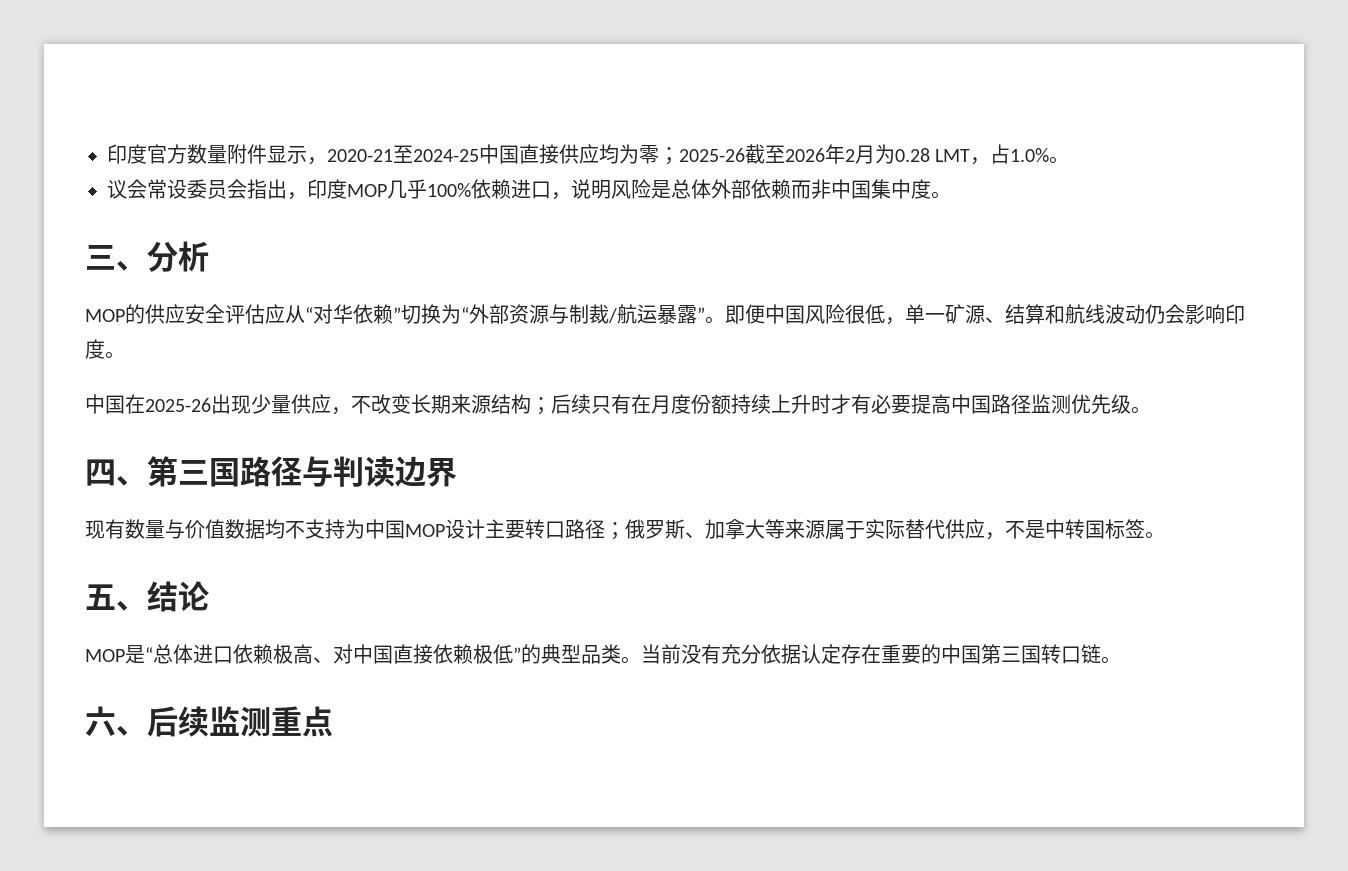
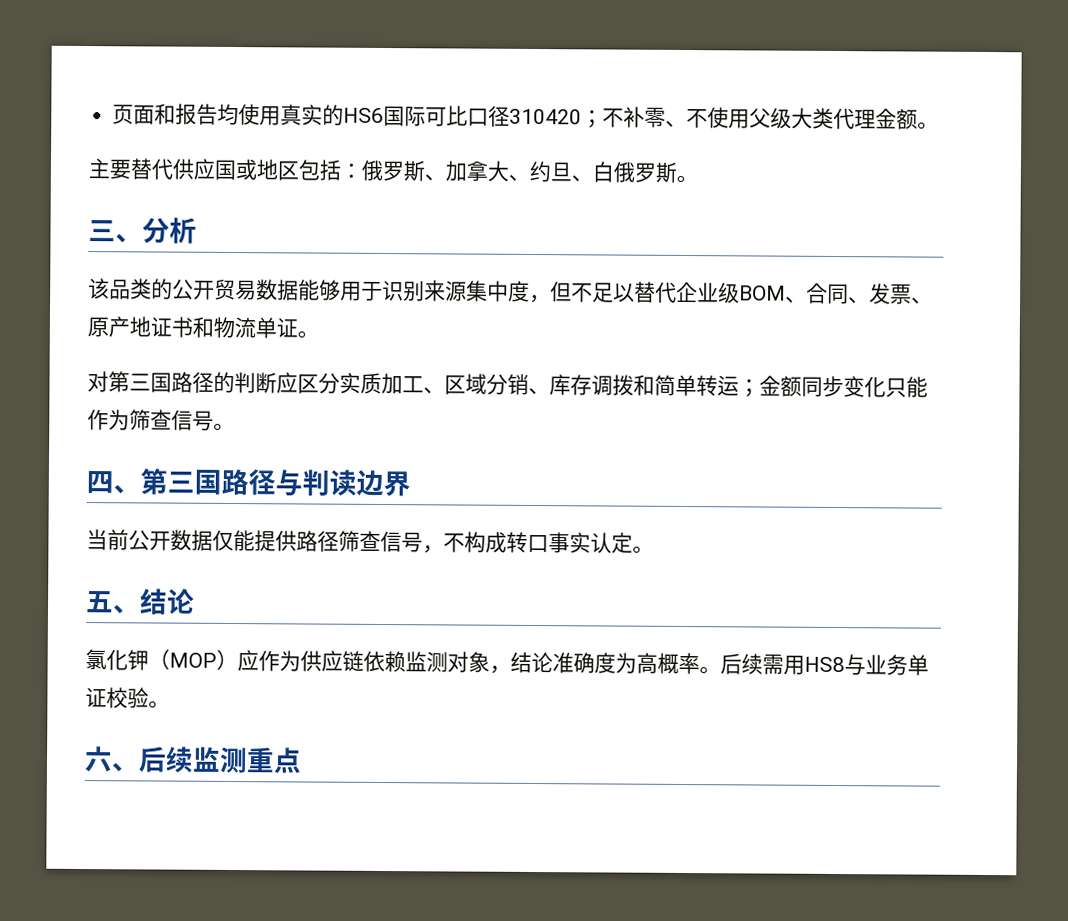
[107,144,1070,165] [107,179,951,200] [85,241,209,272] [85,304,1245,325] [85,339,125,359] [85,394,1131,415] 印度官方数量附件显示，2020-21至2024-25中国直接供应均为零；2025-26截至2026年2月为0.28 LMT，占1.0%。 // 议会常设委员会指出，印度MOP几乎100%依赖进口，说明风险是总体外部依赖而非中国集中度。 // 三、分析 // MOP的供应安全评估应从“对华依赖”切换为“外部资源与制裁/航运暴露”。即便中国风险很低，单一矿源、结算和航线波动仍会影响印度。 // 中国在2025-26出现少量供应，不改变长期来源结构；后续只有在月度份额持续上升时才有必要提高中国路径监测优先级 -> [112,103,940,130] [88,158,698,184] [88,217,197,244] [88,278,933,305] [87,316,319,339] [87,371,928,398] [87,409,214,431] 页面和报告均使用真实的HS6国际可比口径310420；不补零、不使用父级大类代理金额。 // 主要替代供应国或地区包括：俄罗斯、加拿大、约旦、白俄罗斯。 // 三、分析 // 该品类的公开贸易数据能够用于识别来源集中度，但不足以替代企业级BOM、合同、发票、原产地证书和物流单证。 // 对第三国路径的判断应区分实质加工、区域分销、库存调拨和简单转运；金额同步变化只能作为筛查信号
[85,519,1165,540] [85,581,209,612] [85,644,1101,664] 现有数量与价值数据均不支持为中国MOP设计主要转口路径；俄罗斯、加拿大等来源属于实际替代供应，不是中转国标签。 // 五、结论 // MOP是“总体进口依赖极高、对中国直接依赖极低”的典型品类。当前没有充分依据认定存在重要的中国第三国转口链 -> [86,529,654,554] [85,588,195,615] [85,649,929,676] [85,687,149,709] 当前公开数据仅能提供路径筛查信号，不构成转口事实认定。 // 五、结论 // 氯化钾（MOP）应作为供应链依赖监测对象，结论准确度为高概率。后续需用HS8与业务单证校验

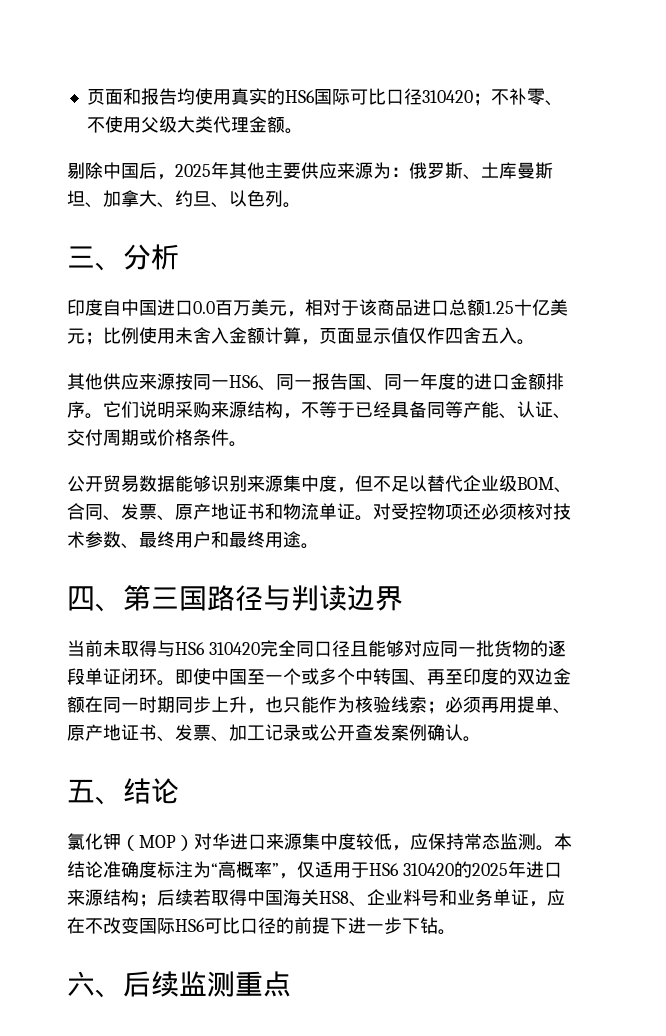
[88,158,425,182] 主要替代供应国或地区包括：俄罗斯 -> [67,162,553,180] [67,190,85,206] 剔除中国后，2025年其他主要供应来源为：俄罗斯、土库曼斯坦
[592,161,677,183] 白俄罗斯 -> [229,190,283,207] 以色列
[88,278,173,300] 该品类的 -> [67,299,568,317] [67,327,535,345] [67,373,564,391] [67,401,571,419] [67,429,247,447] 印度自中国进口0.0百万美元，相对于该商品进口总额1.25十亿美元；比例使用未舍入金额计算，页面显示值仅作四舍五入。 // 其他供应来源按同一HS6、同一报告国、同一年度的进口金额排序。它们说明采购来源结构，不等于已经具备同等产能、认证、交付周期或价格条件。 //
[340,281,383,301] 用于 -> (211, 483) none
[87,371,928,398] [87,409,214,431] // 对第三国路径的判断应区分实质加工、区域分销、库存调拨和简单转运；金额同步变化只能作为筛查信号 -> [373,503,571,520] [67,531,301,549] 对受控物项还必须核对技术参数、最终用户和最终用途
[128,529,633,554] 公开数据仅能提供路径筛查信号，不构成转口事实认定 -> [103,640,566,657] [67,668,571,686] [67,696,571,714] [67,724,463,742] 未取得与HS6 310420完全同口径且能够对应同一批货物的逐段单证闭环。即使中国至一个或多个中转国、再至印度的双边金额在同一时期同步上升，也只能作为核验线索；必须再用提单、原产地证书、发票、加工记录或公开查发案例确认
[237,650,929,676] [85,687,149,709] 应作为供应链依赖监测对象，结论准确度为高概率。后续需用HS8与业务单证校验 -> [194,833,572,851] [67,861,562,879] [67,889,565,907] [67,917,438,934] 对华进口来源集中度较低，应保持常态监测。本结论准确度标注为“高概率”，仅适用于HS6 310420的2025年进口来源结构；后续若取得中国海关HS8、企业料号和业务单证，应在不改变国际HS6可比口径的前提下进一步下钻

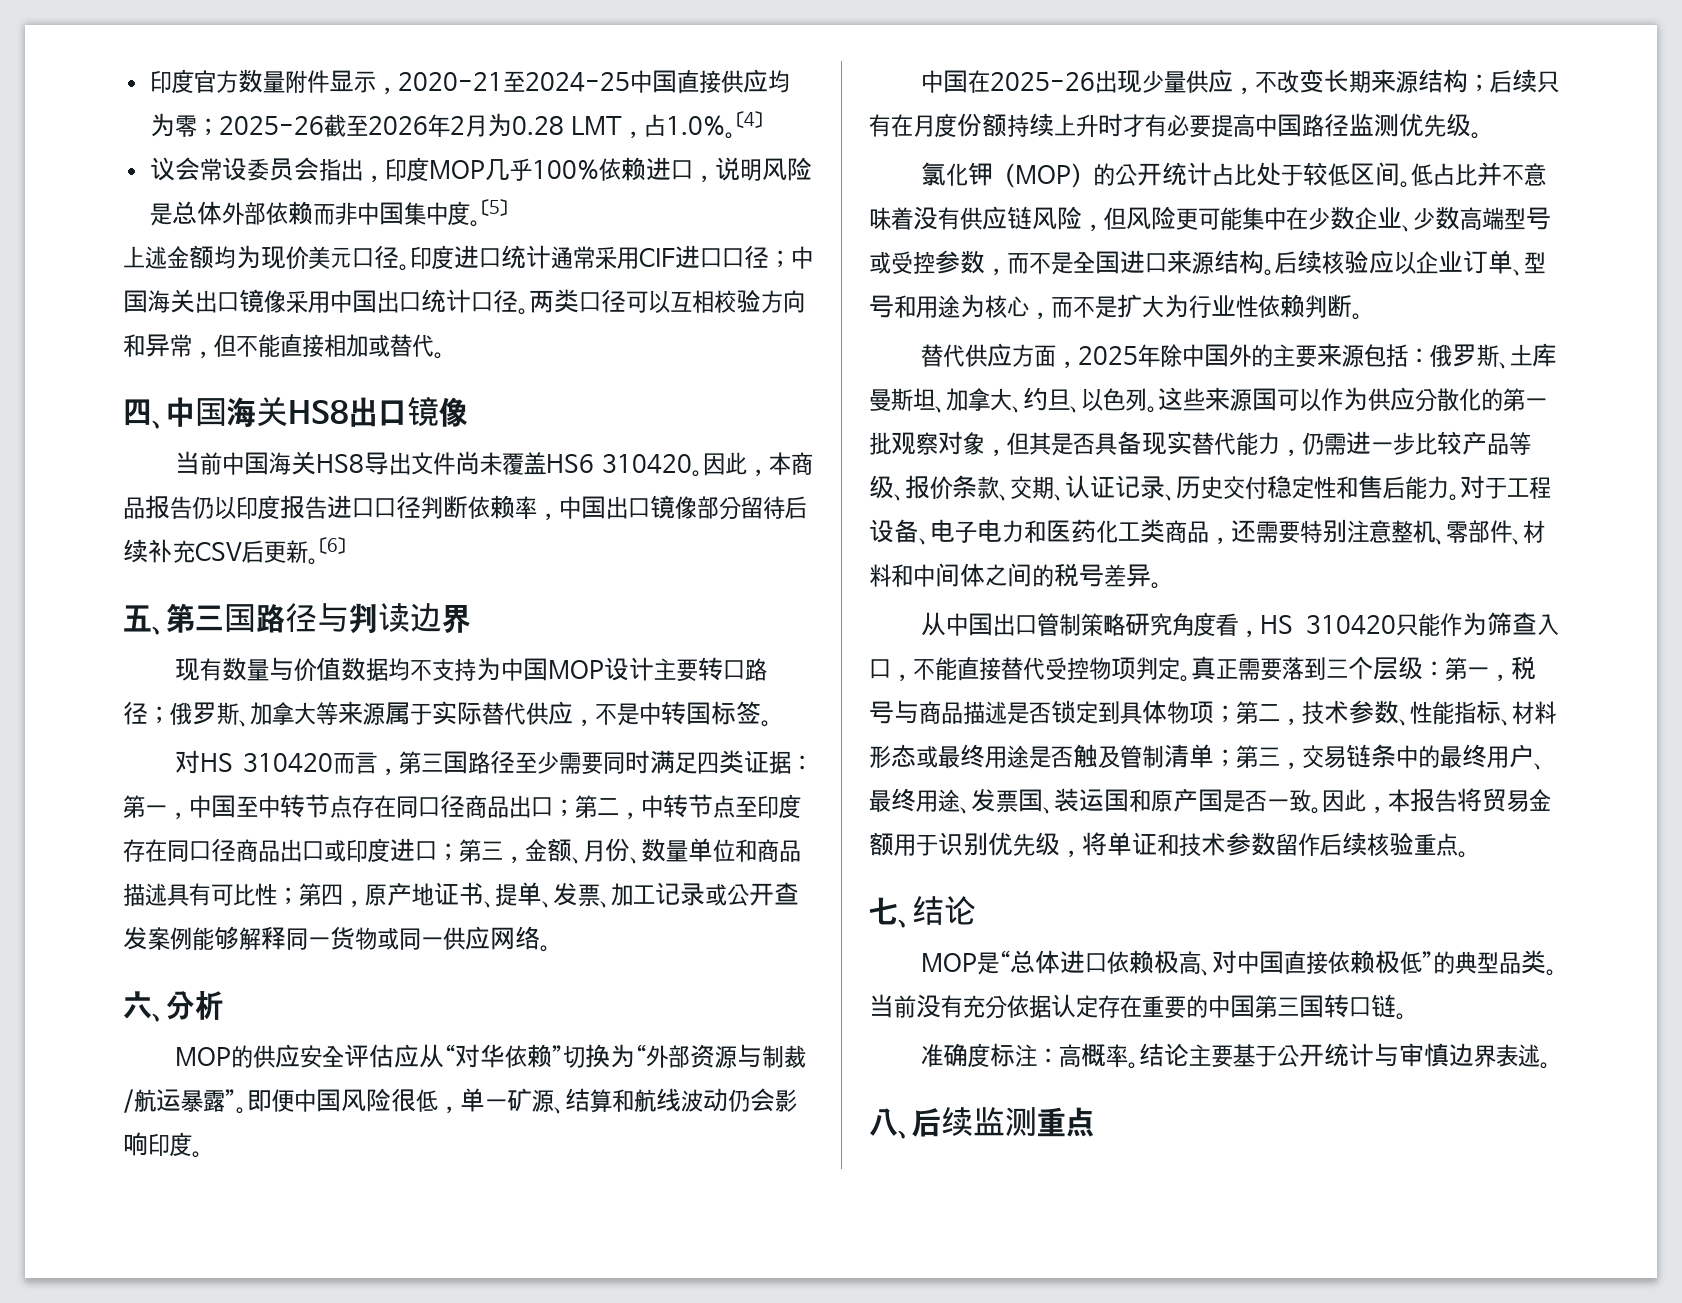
[86,88,563,106] [86,116,303,134] [67,162,391,180] 页面和报告均使用真实的HS6国际可比口径310420；不补零、不使用父级大类代理金额。 // 剔除中国后，2025年其他主要供应来源为 -> [150,69,791,95] [150,113,737,139] [736,111,764,129] [150,157,813,183] [150,201,482,227] [481,199,509,217] [123,245,813,271] [123,289,805,315] [123,333,445,359] [123,396,468,429] [174,451,813,477] [123,495,807,521] [123,539,319,565] [319,537,346,555] [123,603,471,635] [174,657,767,681] [123,701,772,727] [174,750,813,776] [123,794,801,820] [123,838,801,864] [123,882,799,908] [123,926,551,952] [123,990,224,1022] [174,1044,806,1069] [123,1088,797,1114] [123,1132,203,1158] [920,69,1559,95] [869,113,1482,139] [920,162,1546,188] [869,206,1551,232] [869,250,1546,276] [869,294,1363,320] [920,343,1408,369] 印度官方数量附件显示，2020-21至2024-25中国直接供应均为零；2025-26截至2026年2月为0.28 LMT，占1.0%。〔4〕 // 议会常设委员会指出，印度MOP几乎100%依赖进口，说明风险是总体外部依赖而非中国集中度。〔5〕 // 上述金额均为现价美元口径。印度进口统计通常采用CIF进口口径；中国海关出口镜像采用中国出口统计口径。两类口径可以互相校验方向和异常，但不能直接相加或替代。 // 四、中国海关HS8出口镜像 // 当前中国海关HS8导出文件尚未覆盖HS6 310420。因此，本商品报告仍以印度报告进口口径判断依赖率，中国出口镜像部分留待后续补充CSV后更新。〔6〕 // 五、第三国路径与判读边界 // 现有数量与价值数据均不支持为中国MOP设计主要转口路径；俄罗斯、加拿大等来源属于实际替代供应，不是中转国标签。 // 对HS 310420而言，第三国路径至少需要同时满足四类证据：第一，中国至中转节点存在同口径商品出口；第二，中转节点至印度存在同口径商品出口或印度进口；第三，金额、月份、数量单位和商品描述具有可比性；第四，原产地证书、提单、发票、加工记录或公开查发案例能够解释同一货物或同一供应网络。 // 六、分析 // MOP的供应安全评估应从“对华依赖”切换为“外部资源与制裁/航运暴露”。即便中国风险很低，单一矿源、结算和航线波动仍会影响印度。 // 中国在2025-26出现少量供应，不改变长期来源结构；后续只有在月度份额持续上升时才有必要提高中国路径监测优先级。 // 氯化钾（MOP）的公开统计占比处于较低区间。低占比并不意味着没有供应链风险，但风险更可能集中在少数企业、少数高端型号或受控参数，而不是全国进口来源结构。后续核验应以企业订单、型号和用途为核心，而不是扩大为行业性依赖判断。 // 替代供应方面，2025年除中国外的主要来源包括
[67,244,179,271] [67,299,568,317] [67,327,535,345] [67,373,564,391] [67,401,571,419] [67,429,247,447] [67,475,572,493] [67,503,571,521] [67,531,139,549] // 三、分析 // 印度自中国进口0.0百万美元，相对于该商品进口总额1.25十亿美元；比例使用未舍入金额计算，页面显示值仅作四舍五入。 // 其他供应来源按同一HS6、同一报告国、同一年度的进口金额排序。它们说明采购来源结构，不等于已经具备同等产能、认证、交付周期或价格条件。 // 公开贸易数据能够识别来源集中度，但不足以替代企业级BOM、合同、发票、原产地证书和物流单证。对受控物项还必须核对技术参数、 -> [1158,387,1547,412] [869,431,1531,457] [869,475,1551,501] [869,519,1545,545] [869,563,1162,589] [920,612,1559,638] [869,656,1536,682] [869,700,1556,726] [869,744,1440,770] 这些来源国可以作为供应分散化的第一批观察对象，但其是否具备现实替代能力，仍需进一步比较产品等级、报价条款、交期、认证记录、历史交付稳定性和售后能力。对于工程设备、电子电力和医药化工类商品，还需要特别注意整机、零部件、材料和中间体之间的税号差异。 // 从中国出口管制策略研究角度看，HS 310420只能作为筛查入口，不能直接替代受控物项判定。真正需要落到三个层级：第一，税号与商品描述是否锁定到具体物项；第二，技术参数、性能指标、材料形态或最终用途是否触及管制清单；第三，交易链条中的
[211,531,319,549] [67,585,403,612] [67,640,566,657] [67,668,571,686] [67,696,571,714] [67,724,481,742] [67,779,95,803] 和最终用途。 // 四、第三国路径与判读边界 // 当前未取得与HS6 310420完全同口径且能够对应同一批货物的逐段单证闭环。即使中国至一个或多个中转国、再至印度的双边金额在同一时期同步上升，也只能作为核验线索；必须再用提单、原产地证书、发票、加工记录或公开查发案例确认。 // 五 -> [1534,763,1545,770] [869,788,1551,814] [869,832,1469,858] [869,897,898,925] 、最终用途、发票国、装运国和原产国是否一致。因此，本报告将贸易金额用于识别优先级，将单证和技术参数留作后续核验重点。 // 七
[67,833,572,851] [67,861,562,879] [67,889,565,907] [67,917,456,935] [67,971,95,996] 氯化钾（MOP）对华进口来源集中度较低，应保持常态监测。本结论准确度标注为“高概率”，仅适用于HS6 310420的2025年进口来源结构；后续若取得中国海关HS8、企业料号和业务单证，应在不改变国际HS6可比口径的前提下进一步下钻。 // 六 -> [920,950,1557,976] [869,994,1407,1020] [920,1043,1551,1069] [869,1108,898,1136] MOP是“总体进口依赖极高、对中国直接依赖极低”的典型品类。当前没有充分依据认定存在重要的中国第三国转口链。 // 准确度标注：高概率。结论主要基于公开统计与审慎边界表述。 // 八

